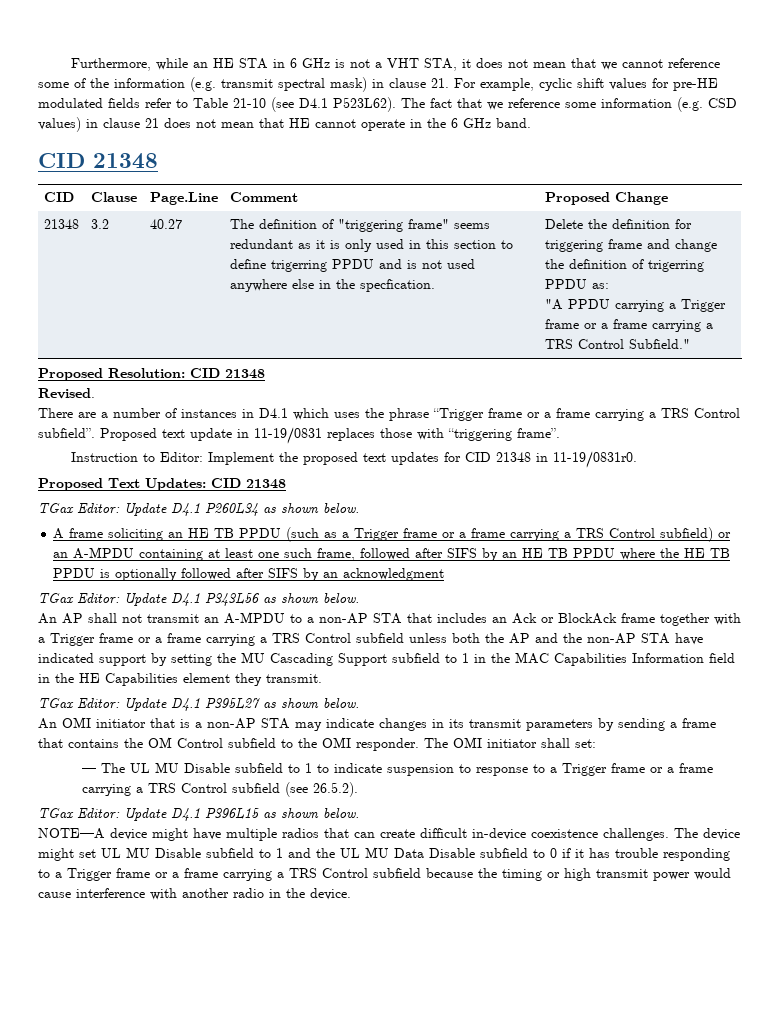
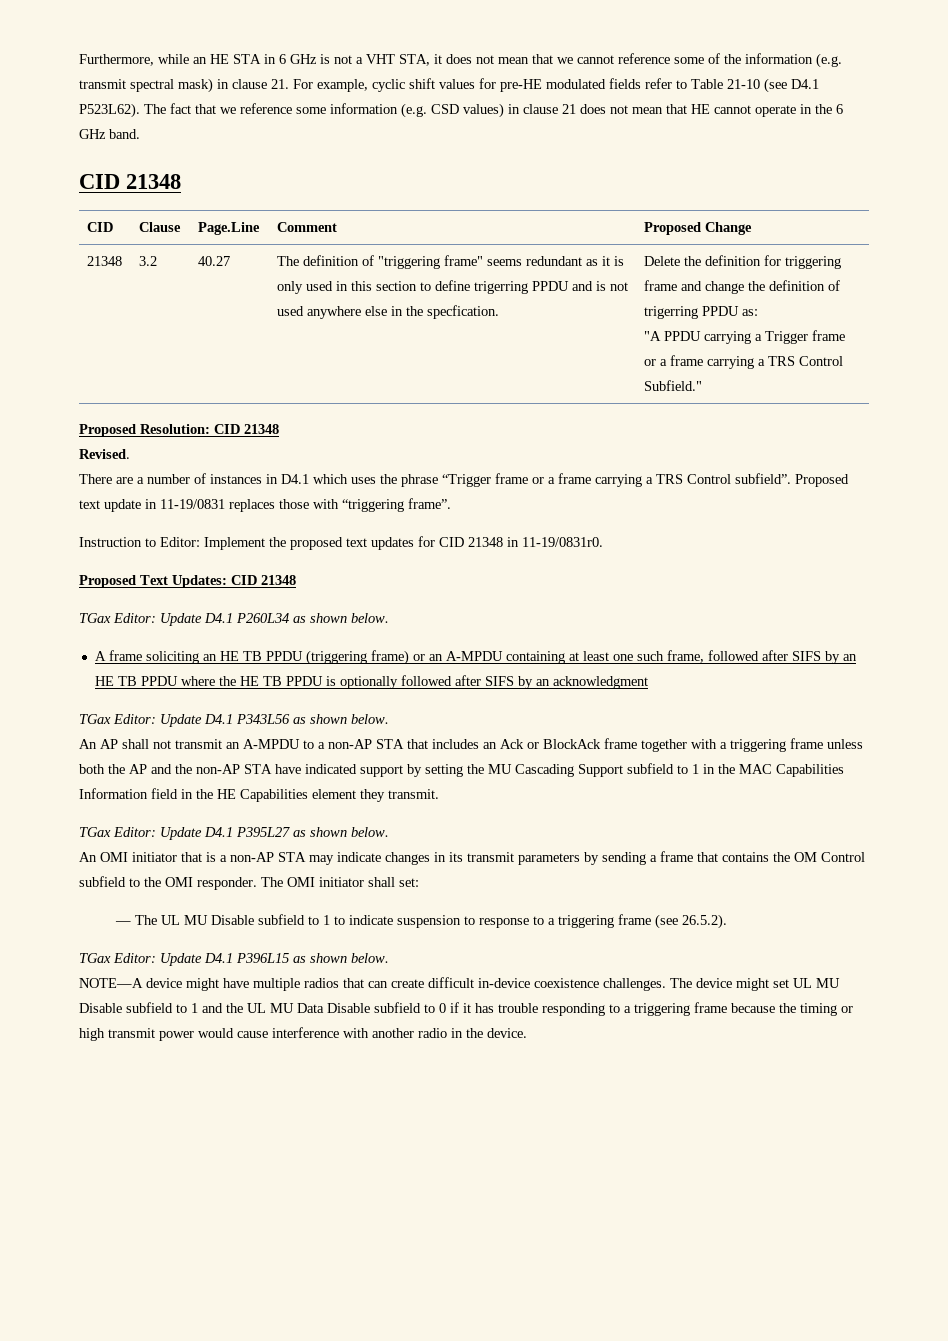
[286,527,714,542] (such as a Trigger frame or a frame carrying a TRS Control subfield) -> [305,650,409,665] (triggering frame)
[50,633,404,646] Trigger frame or a frame carrying a TRS Control subfield -> [730,738,823,752] triggering frame
[562,763,714,776] [82,783,281,796] Trigger frame or a frame carrying a TRS Control subfield -> [558,914,652,928] triggering frame
[67,868,421,881] Trigger frame or a frame carrying a TRS Control subfield -> [634,1002,727,1016] triggering frame

